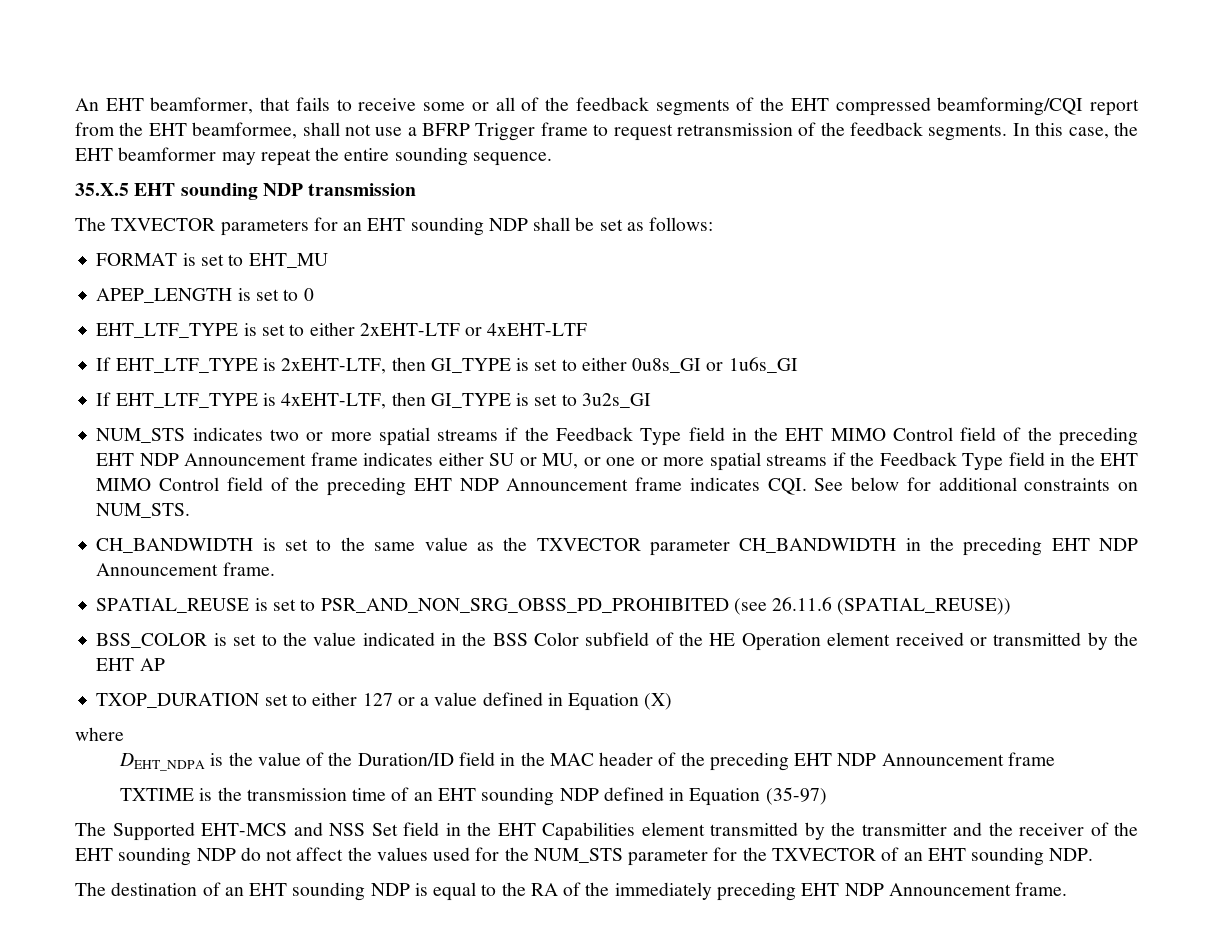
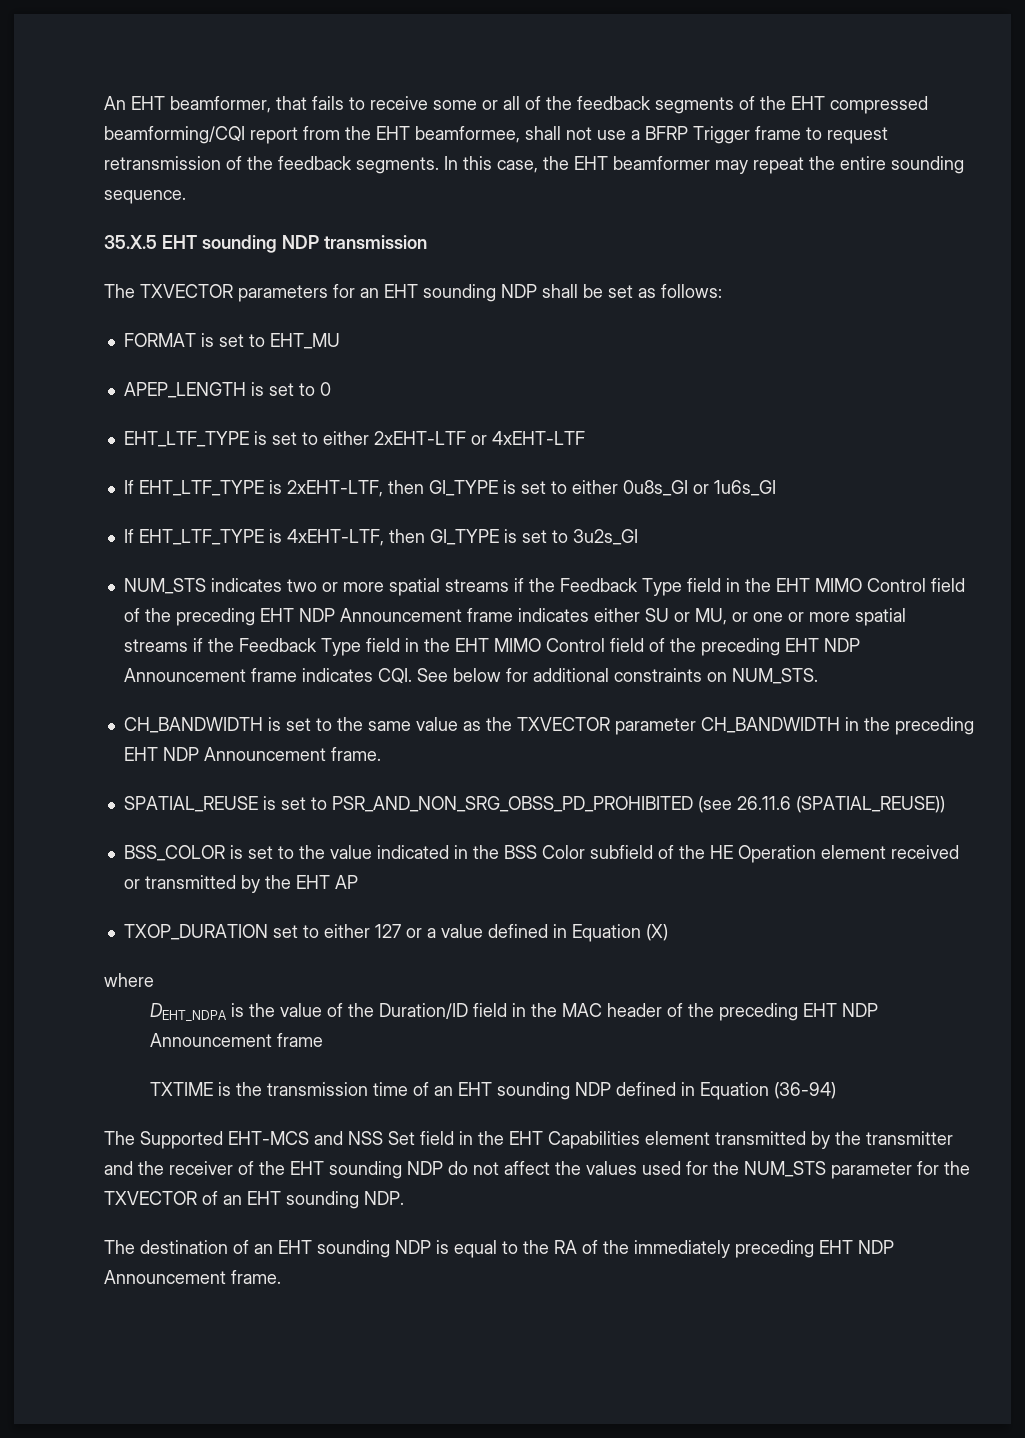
[765,787,827,805] (35-97) -> [774,1082,837,1099] (36-94)

